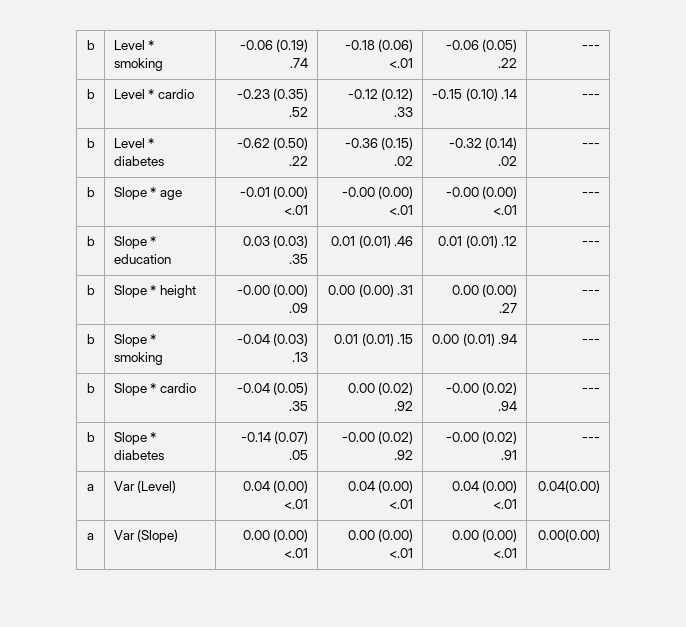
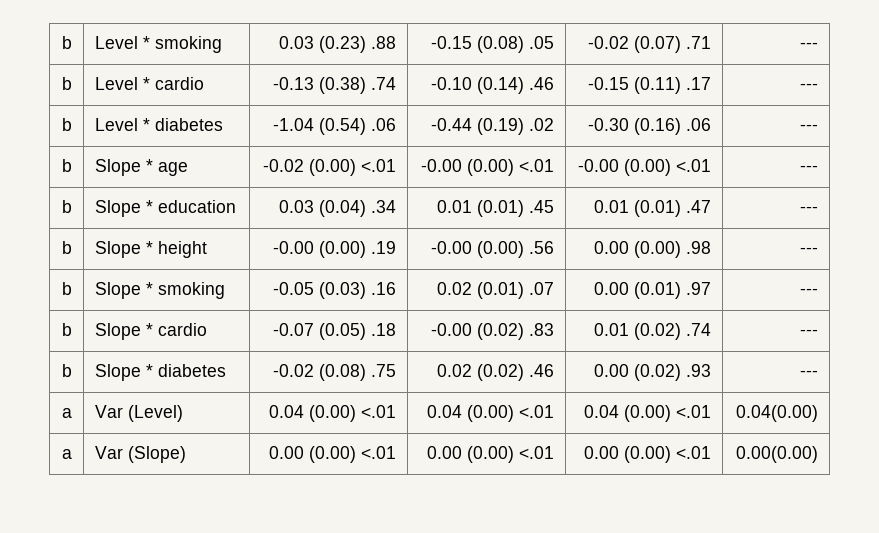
[239,39,309,52] [290,58,309,68] [344,39,414,52] [389,58,414,68] [445,39,518,52] [498,58,518,68] -0.06 (0.19) .74 | -0.18 (0.06) <.01 | -0.06 (0.05) .22 -> [279,36,397,53] [431,36,555,53] [588,36,712,53] 0.03 (0.23) .88 | -0.15 (0.08) .05 | -0.02 (0.07) .71
[236,88,309,101] [289,107,309,117] [347,88,414,101] [394,107,414,117] [432,88,518,101] -0.23 (0.35) .52 | -0.12 (0.12) .33 | -0.15 (0.10) .14 -> [273,77,397,94] [431,77,555,94] [588,77,712,94] -0.13 (0.38) .74 | -0.10 (0.14) .46 | -0.15 (0.11) .17
[236,137,309,150] [289,156,309,166] [344,137,414,150] [394,156,414,166] [448,137,518,150] [498,156,518,166] -0.62 (0.50) .22 | -0.36 (0.15) .02 | -0.32 (0.14) .02 -> [273,118,397,135] [431,118,555,135] [588,118,712,135] -1.04 (0.54) .06 | -0.44 (0.19) .02 | -0.30 (0.16) .06
[239,187,270,197] -0.01 -> [263,159,305,172] -0.02
[273,235,309,248] [289,254,309,264] [331,235,414,248] [438,235,518,248] (0.03) .35 | 0.01 (0.01) .46 | 0.01 (0.01) .12 -> [319,200,397,217] [437,200,555,217] [594,200,712,217] (0.04) .34 | 0.01 (0.01) .45 | 0.01 (0.01) .47
[289,303,309,313] [328,284,414,297] [451,284,518,297] [499,303,518,313] .09 | 0.00 (0.00) .31 | 0.00 (0.00) .27 -> [371,241,397,254] [431,241,555,258] [594,241,712,258] .19 | -0.00 (0.00) .56 | 0.00 (0.00) .98
[236,333,309,346] [292,352,309,362] [334,333,414,346] -0.04 (0.03) .13 | 0.01 (0.01) .15 -> [273,282,397,299] [437,282,555,299] -0.05 (0.03) .16 | 0.02 (0.01) .07
[498,334,518,344] .94 -> [686,282,712,295] .97
[236,382,309,395] [289,401,309,411] [347,382,414,395] [394,401,414,411] [445,382,518,395] [498,401,518,411] -0.04 (0.05) .35 | 0.00 (0.02) .92 | -0.00 (0.02) .94 -> [273,323,397,340] [431,323,555,340] [594,323,712,340] -0.07 (0.05) .18 | -0.00 (0.02) .83 | 0.01 (0.02) .74
[240,431,309,444] [289,450,309,460] [341,431,414,444] [394,450,414,460] [445,431,518,444] [501,450,518,460] -0.14 (0.07) .05 | -0.00 (0.02) .92 | -0.00 (0.02) .91 -> [273,364,397,381] [437,364,555,381] [594,364,712,381] -0.02 (0.08) .75 | 0.02 (0.02) .46 | 0.00 (0.02) .93

